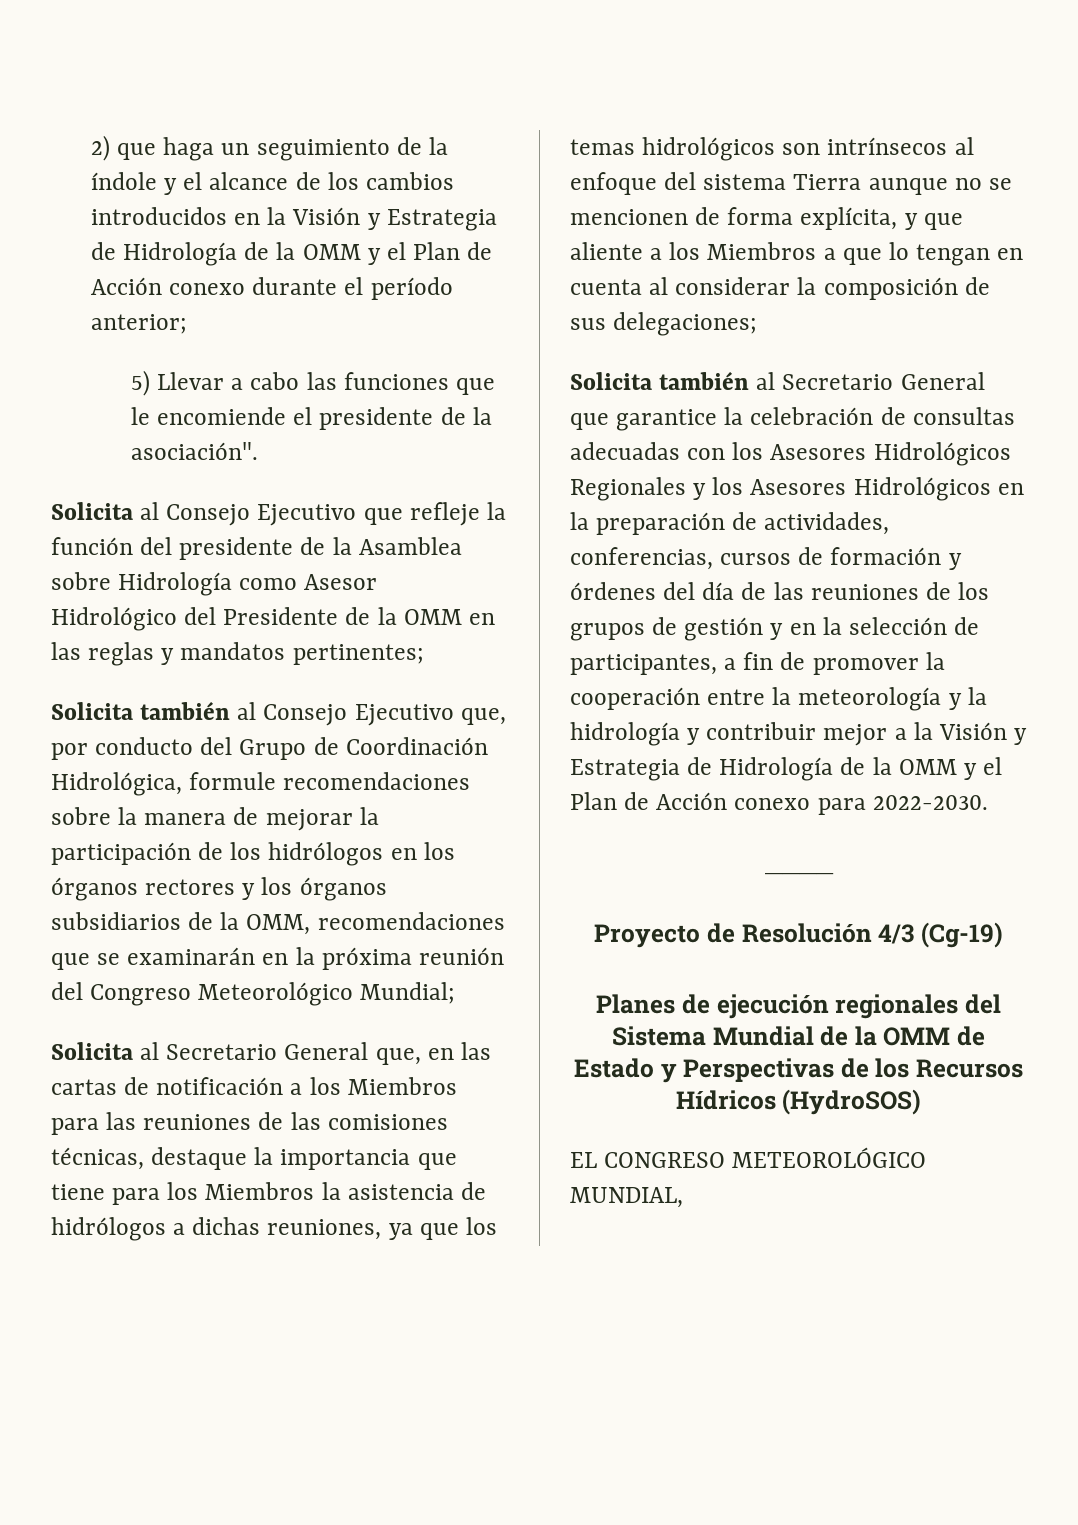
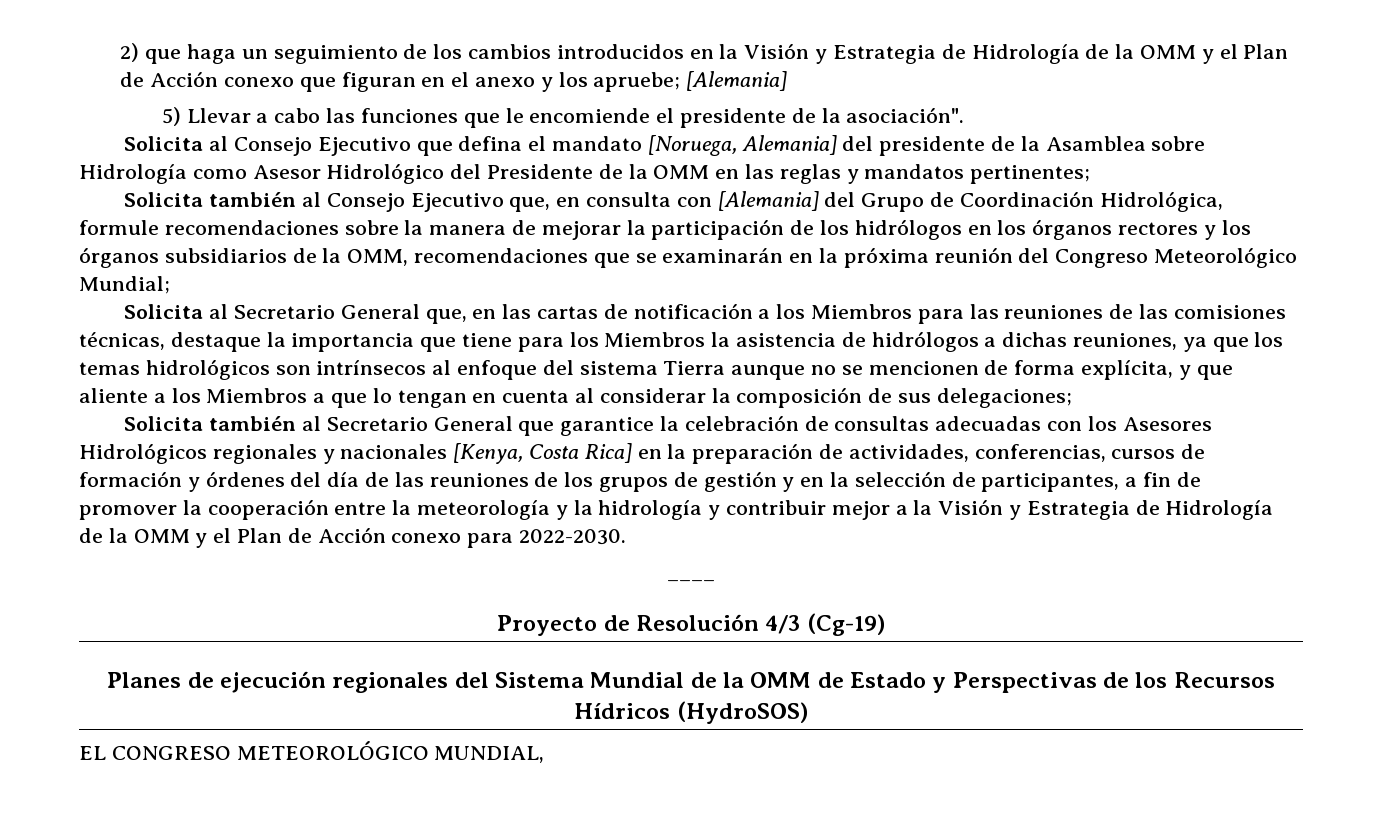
[428,137,448,155] [90,172,321,195] la índole y el alcance de -> (428, 51) none
[252,277,453,300] [90,314,187,334] durante el período anterior; -> [299,71,788,92] que figuran en el anexo y los apruebe; [Alemania]
[409,502,506,526] [51,537,133,555] refleje la función -> [458,135,837,156] defina el mandato [Noruega, Alemania]
[51,737,194,760] por conducto -> [556,191,819,211] en consulta con [Alemania]
[570,477,991,501] Regionales y los Asesores Hidrológicos -> [212,443,632,464] regionales y nacionales [Kenya, Costa Rica]

